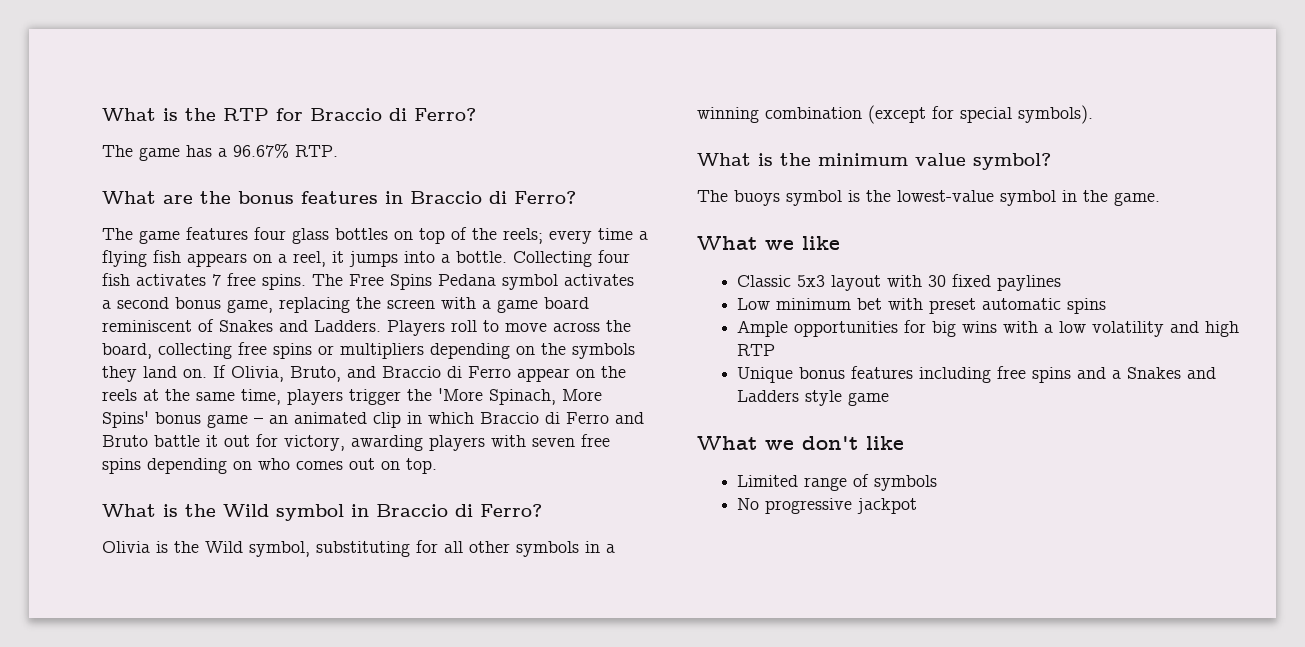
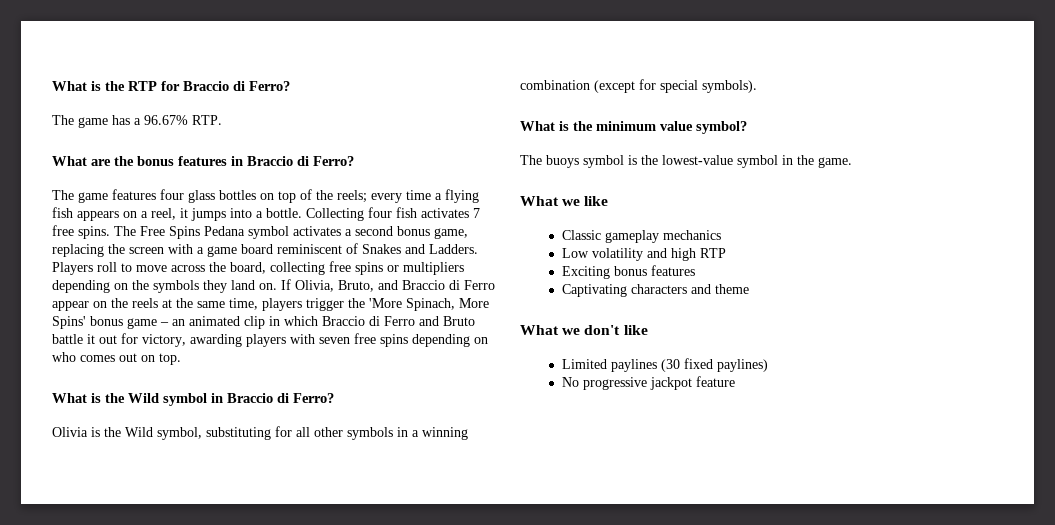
[797,274,1062,291] [737,298,1107,314] [737,320,1087,337] 5x3 layout with 30 fixed paylines // Low minimum bet with preset automatic spins // Ample opportunities for big wins with a low -> [604,230,721,243] [561,248,589,258] gameplay mechanics // Low
[737,366,1217,383] [737,390,890,406] Unique bonus features including free spins and a Snakes and Ladders style game -> [561,265,695,279] [561,284,749,297] Exciting bonus features // Captivating characters and theme
[804,474,938,491] range of symbols -> [610,358,768,372] paylines (30 fixed paylines)
(918, 506) none -> [695,376,735,387] feature

